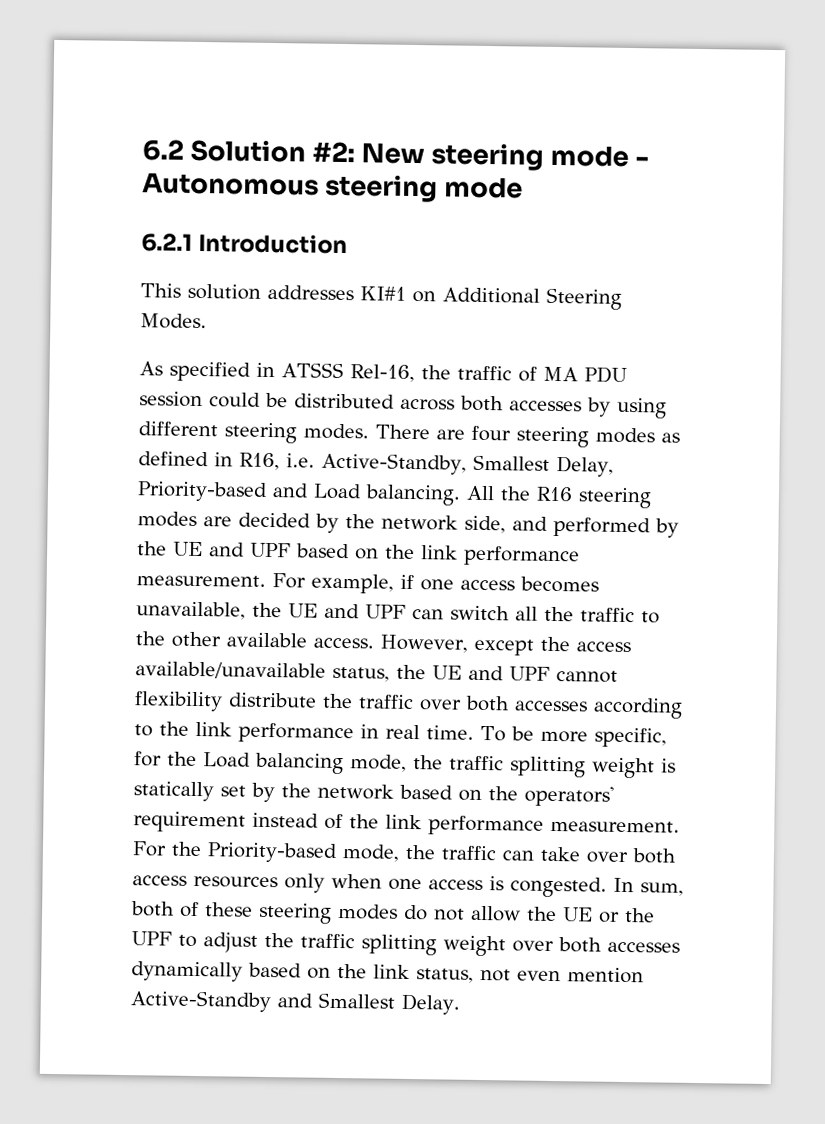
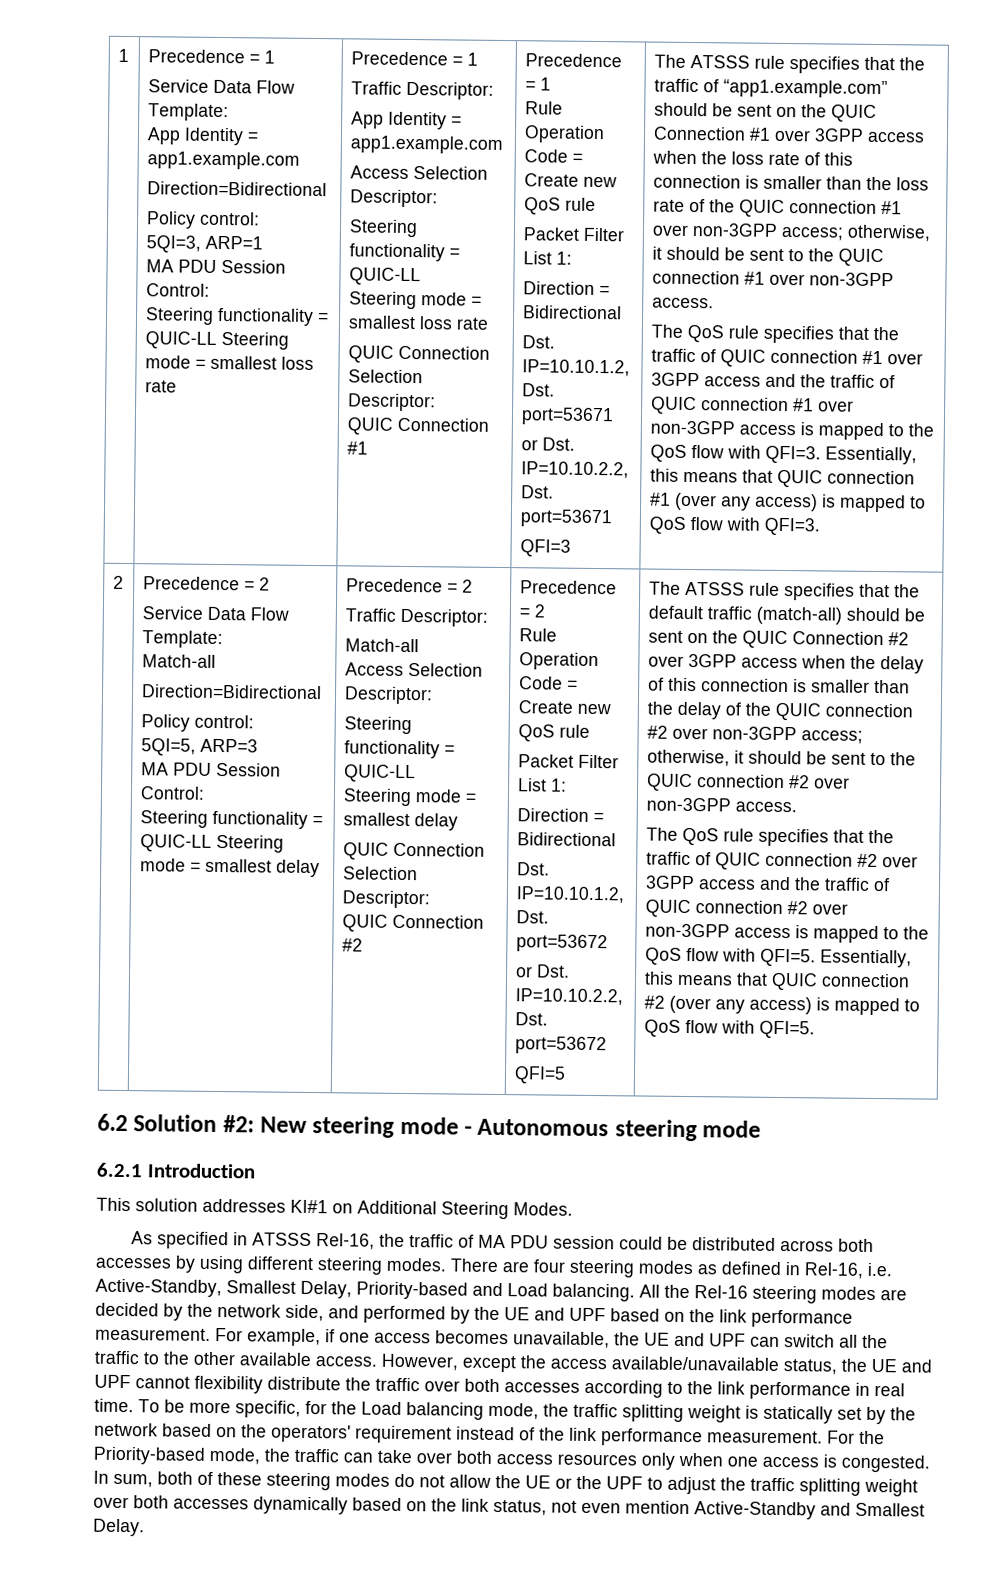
(142, 150) none -> [117,48,129,63] [147,49,275,64] [147,79,295,94] [147,103,229,122] [146,127,259,146] [146,151,300,170] [146,181,327,197] [145,211,260,229] [145,235,263,253] [145,259,286,274] [145,283,210,297] [144,307,329,326] [144,331,289,350] [144,355,314,370] [144,380,177,393] [350,51,478,66] [350,81,494,100] [350,111,462,130] [349,135,503,154] [349,165,488,180] [349,189,438,208] [348,219,418,238] [348,243,460,262] [348,267,421,286] [348,291,482,310] [347,315,489,330] [347,345,490,363] [347,369,423,384] [347,393,436,412] [346,417,489,435] [346,441,368,455] [524,53,622,68] [524,77,551,91] [524,101,563,115] [523,125,605,144] [523,149,583,163] [523,173,617,188] [523,197,596,215] [522,227,624,242] [522,251,572,265] [522,281,610,296] [522,305,622,320] [521,335,555,349] [521,359,630,377] [521,383,555,397] [520,407,614,426] [520,437,575,451] [520,461,629,479] [520,485,554,499] [519,509,612,528] [519,539,571,557] [653,54,925,74] [653,78,888,99] [653,102,877,122] [652,126,925,143] [651,150,853,166] [652,174,929,191] [652,198,902,217] [651,223,931,242] [651,246,884,267] [651,270,894,287] [651,297,714,309] [650,324,899,344] [650,348,923,367] [650,372,895,389] [650,396,854,415] [649,420,934,441] [649,444,917,465] [649,468,915,488] [649,492,926,513] [648,516,820,536] [112,575,124,589] [142,576,270,591] [141,606,289,621] [141,630,223,649] [141,654,216,668] [140,684,322,700] [140,714,254,732] [140,738,258,756] [140,762,281,777] [139,786,205,800] [139,810,323,829] [139,834,284,853] [139,858,320,878] [345,578,473,593] [344,608,488,627] [344,638,419,653] [344,662,483,677] [343,686,433,705] [343,716,412,735] [343,740,455,759] [343,764,416,783] [342,788,476,807] [342,812,458,831] [342,842,485,860] [342,866,418,881] [341,890,430,909] [341,914,484,932] [341,938,363,952] [519,580,617,595] [518,604,545,618] [518,628,557,642] [518,652,599,671] [518,676,578,690] [517,700,611,715] [517,724,590,742] [517,754,619,769] [516,778,567,792] [516,808,604,823] [516,832,616,847] [516,862,550,876] [515,886,624,904] [515,910,549,924] [515,934,608,953] [515,964,570,978] [514,988,623,1006] [514,1012,548,1026] [514,1036,607,1055] [513,1066,566,1084] [648,581,920,601] [647,605,925,625] [647,630,909,649] [647,653,924,674] [647,677,910,694] [646,701,913,721] [646,725,863,744] [646,749,916,767] [646,773,850,792] [645,797,797,813] [645,827,894,847] [645,851,918,870] [644,875,890,892] [644,899,848,918] [644,923,929,944] [644,947,912,968] [643,971,910,991] [643,995,920,1016] [643,1019,815,1039] 1 | Precedence = 1 // Service Data Flow Template: // App Identity = app1.example.com // Direction=Bidirectional // Policy control: // 5QI=3, ARP=1 // MA PDU Session Control: // Steering functionality = QUIC-LL Steering mode = smallest loss rate | Precedence = 1 // Traffic Descriptor: // App Identity = app1.example.com // Access Selection Descriptor: // Steering functionality = QUIC-LL // Steering mode = smallest loss rate // QUIC Connection Selection Descriptor: // QUIC Connection #1 | Precedence = 1 // Rule Operation Code = Create new QoS rule // Packet Filter List 1: // Direction = Bidirectional // Dst. IP=10.10.1.2, Dst. port=53671 // or Dst. IP=10.10.2.2, Dst. port=53671 // QFI=3 | The ATSSS rule specifies that the traffic of “app1.example.com” should be sent on the QUIC Connection #1 over 3GPP access when the loss rate of this connection is smaller than the loss rate of the QUIC connection #1 over non-3GPP access; otherwise, it should be sent to the QUIC connection #1 over non-3GPP access. // The QoS rule specifies that the traffic of QUIC connection #1 over 3GPP access and the traffic of QUIC connection #1 over non-3GPP access is mapped to the QoS flow with QFI=3. Essentially, this means that QUIC connection #1 (over any access) is mapped to QoS flow with QFI=3. // 2 | Precedence = 2 // Service Data Flow Template: // Match-all // Direction=Bidirectional // Policy control: // 5QI=5, ARP=3 // MA PDU Session Control: // Steering functionality = QUIC-LL Steering mode = smallest delay | Precedence = 2 // Traffic Descriptor: // Match-all // Access Selection Descriptor: // Steering functionality = QUIC-LL // Steering mode = smallest delay // QUIC Connection Selection Descriptor: // QUIC Connection #2 | Precedence = 2 // Rule Operation Code = Create new QoS rule // Packet Filter List 1: // Direction = Bidirectional // Dst. IP=10.10.1.2, Dst. port=53672 // or Dst. IP=10.10.2.2, Dst. port=53672 // QFI=5 | The ATSSS rule specifies that the default traffic (match-all) should be sent on the QUIC Connection #2 over 3GPP access when the delay of this connection is smaller than the delay of the QUIC connection #2 over non-3GPP access; otherwise, it should be sent to the QUIC connection #2 over non-3GPP access. // The QoS rule specifies that the traffic of QUIC connection #2 over 3GPP access and the traffic of QUIC connection #2 over non-3GPP access is mapped to the QoS flow with QFI=5. Essentially, this means that QUIC connection #2 (over any access) is mapped to QoS flow with QFI=5. //
[239,452,280,471] R16, -> [804,1262,863,1279] Rel-16,
[536,486,573,502] R16 -> [694,1285,748,1299] Rel-16

